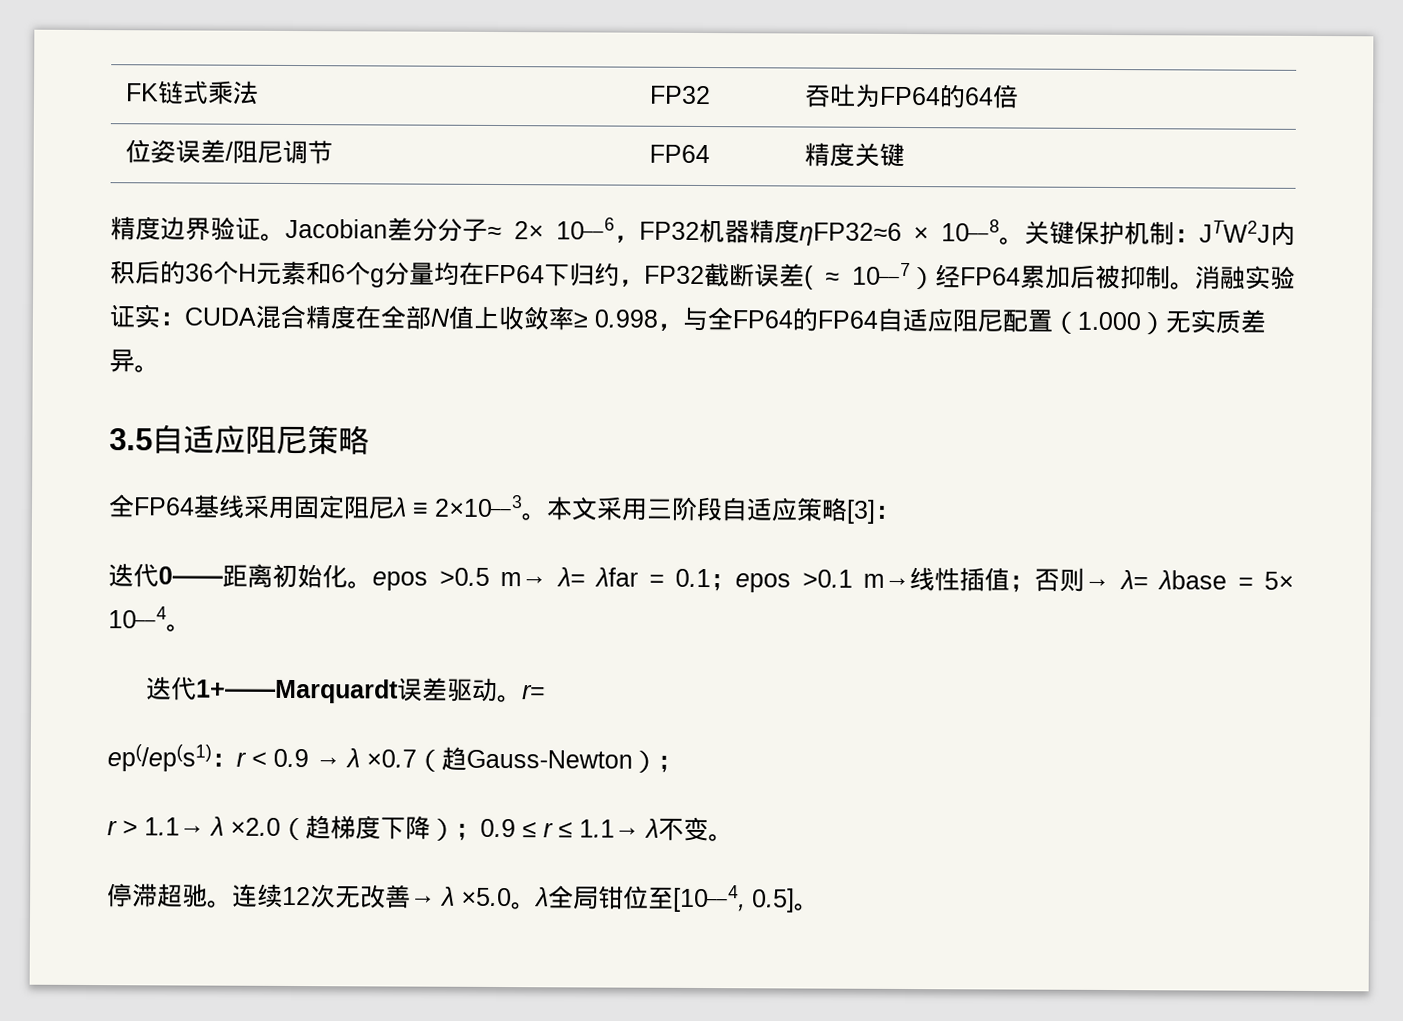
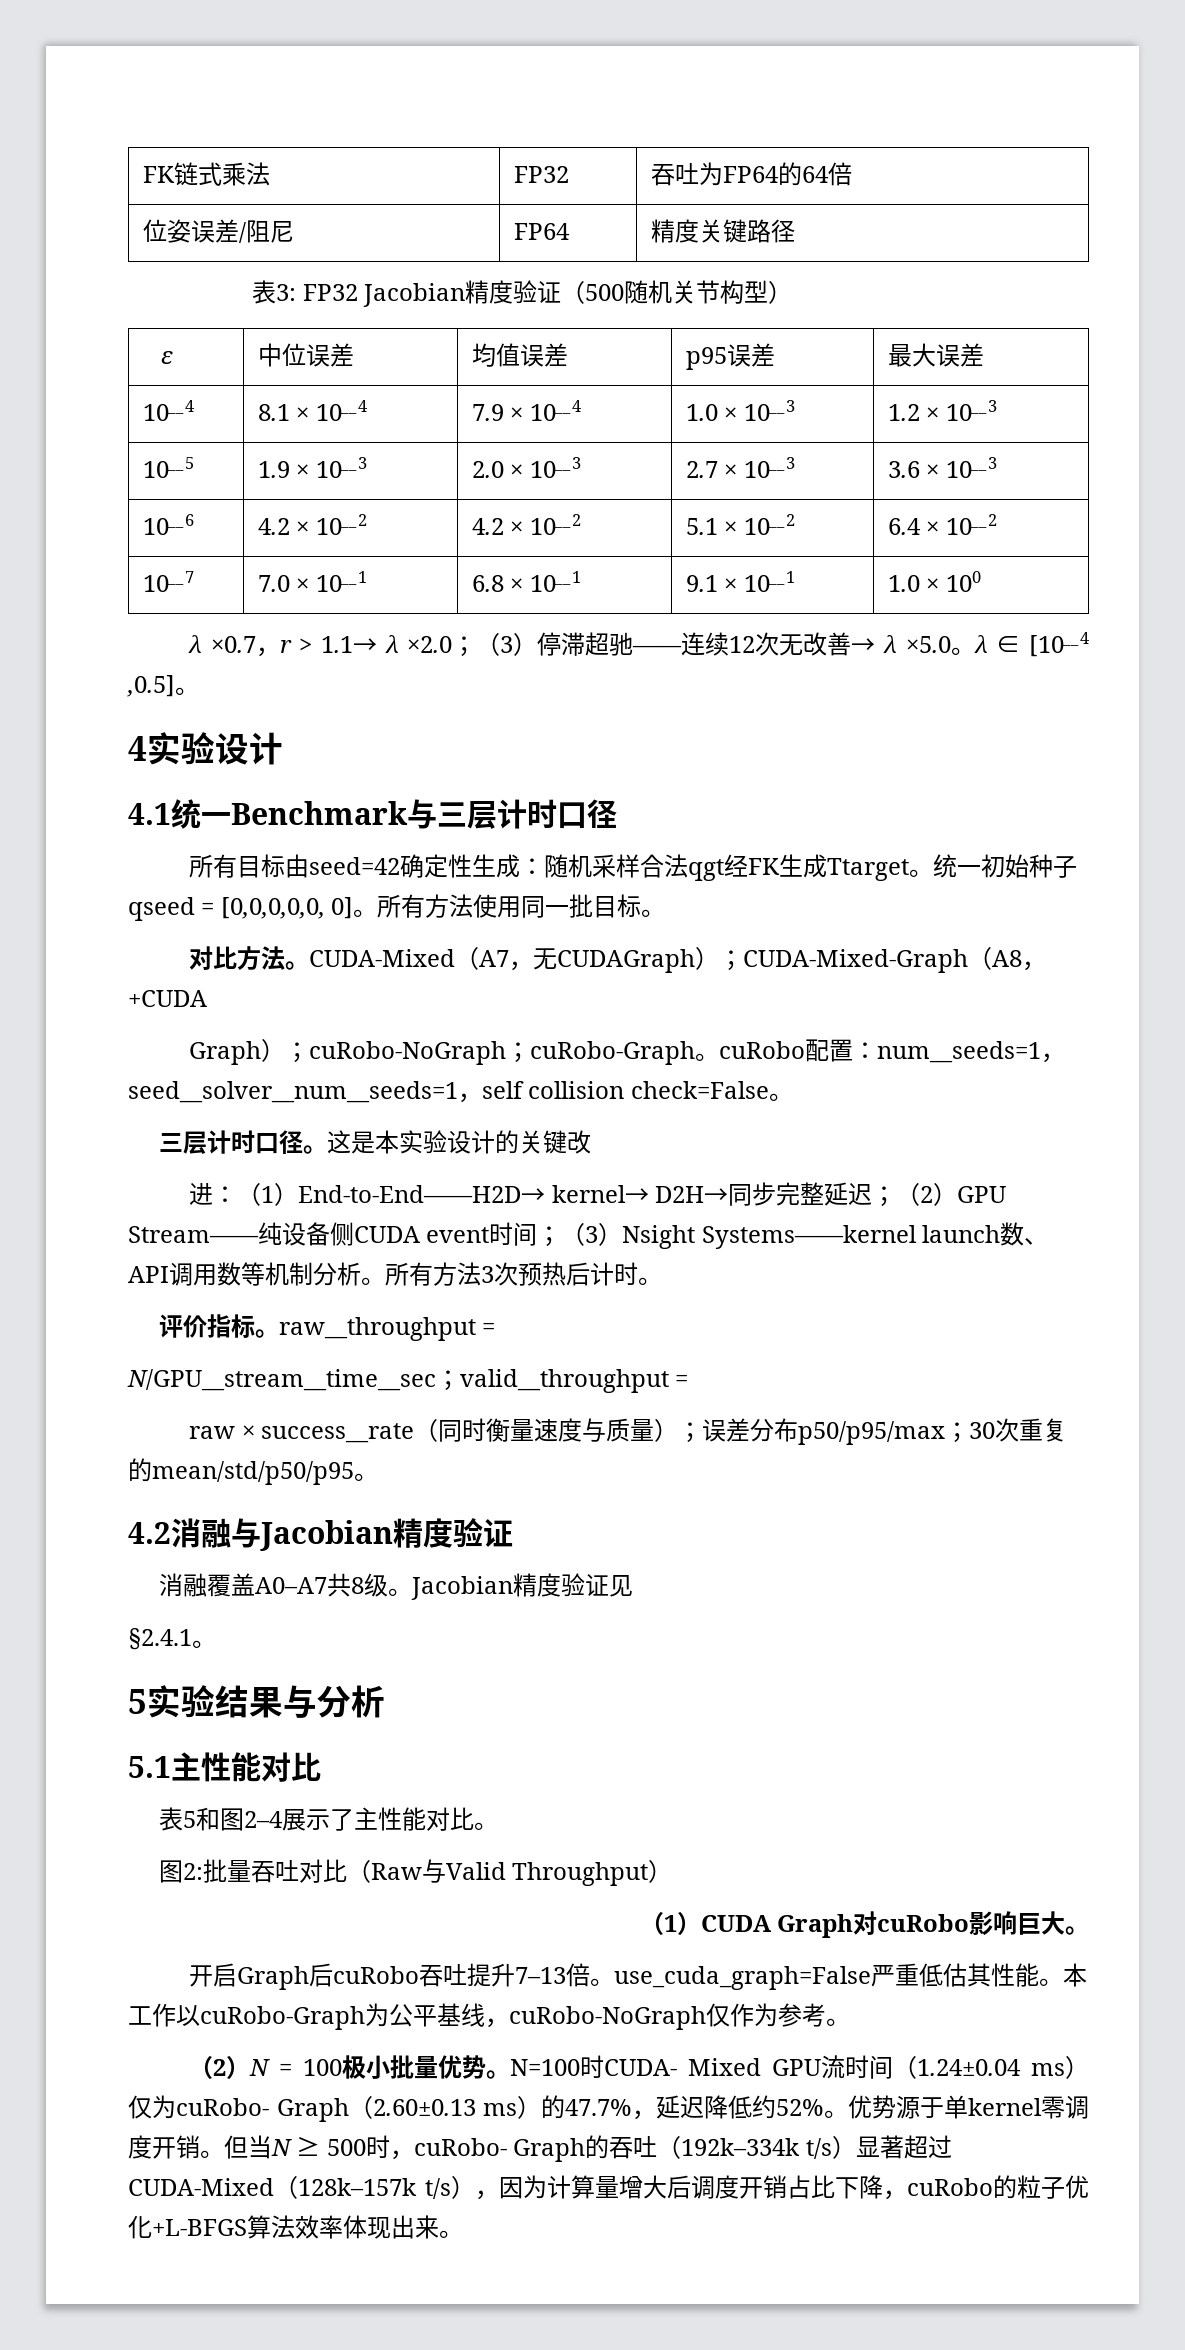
[281,139,333,165] 调节 -> (294, 232) none
[110,216,1296,246] [110,260,1296,290] [109,304,1266,335] [109,349,160,373] [109,424,370,455] [108,494,901,524] [108,563,1294,593] [108,606,192,632] [145,676,546,704] [107,744,683,773] // 精度边界验证。Jacobian差分分子≈ 2× 10__6，FP32机器精度ηFP32≈6 × 10__8。关键保护机制：JTW2J内积后的36个H元素和6个g分量均在FP64下归约，FP32截断误差( ≈ 10__7）经FP64累加后被抑制。消融实验证实：CUDA混合精度在全部N值上收敛率≥ 0.998，与全FP64的FP64自适应阻尼配置（1.000）无实质差异。 // 3.5自适应阻尼策略 // 全FP64基线采用固定阻尼λ ≡ 2×10__3。本文采用三阶段自适应策略[3]： // 迭代0——距离初始化。epos >0.5 m→ λ= λfar = 0.1；epos >0.1 m→线性插值；否则→ λ= λbase = 5× 10__4。 // 迭代1+——Marquardt误差驱动。r= // ep(/ep(s1)：r < 0.9 → λ ×0.7（趋Gauss-Newton）； // -> [746,219,795,243] [252,280,792,307] [161,351,174,364] [257,343,354,367] [471,343,568,367] [685,343,775,370] [887,343,984,367] [142,400,194,421] [257,400,367,421] [471,400,581,421] [685,400,795,421] [887,400,997,421] [142,457,194,478] [257,457,367,478] [471,457,581,478] [685,457,795,478] [887,457,997,478] [142,514,194,535] [257,514,367,535] [471,514,581,535] [685,514,795,535] [887,514,997,535] [142,571,194,592] [257,571,367,592] [471,571,581,592] [685,571,795,592] [887,571,981,592] [188,635,280,657] 路径 // 表3: FP32 Jacobian精度验证（500随机关节构型） // ε | 中位误差 | 均值误差 | p95误差 | 最大误差 // 10__4 | 8.1 × 10__4 | 7.9 × 10__4 | 1.0 × 10__3 | 1.2 × 10__3 // 10__5 | 1.9 × 10__3 | 2.0 × 10__3 | 2.7 × 10__3 | 3.6 × 10__3 // 10__6 | 4.2 × 10__2 | 4.2 × 10__2 | 5.1 × 10__2 | 6.4 × 10__2 // 10__7 | 7.0 × 10__1 | 6.8 × 10__1 | 9.1 × 10__1 | 1.0 × 100 // λ ×0.7，
[280,815,734,842] （趋梯度下降）；0.9 ≤ r ≤ 1.1→ λ不变。 // -> [452,633,538,657] ；（3）
[207,900,233,908] 。 -> [632,645,683,653] ——
[548,884,795,913] 全局钳位至[10__4, 0.5] -> [996,632,1089,657] [127,675,199,697] [128,732,283,765] [128,799,617,829] [189,854,1078,881] [128,894,666,921] [189,946,1047,973] [128,990,207,1007] [189,1039,1066,1065] [128,1081,793,1103] [159,1130,592,1155] [189,1182,1007,1207] [128,1222,1049,1249] [128,1262,662,1286] [159,1314,496,1341] [127,1369,689,1393] [189,1418,1068,1445] [128,1458,378,1485] [128,1518,513,1551] [159,1573,634,1600] [128,1628,216,1650] [128,1685,385,1718] [128,1752,321,1782] [159,1807,499,1831] [159,1859,673,1886] [639,1911,1089,1938] [189,1963,1088,1990] [128,2003,850,2030] [189,2055,1089,2079] [128,2095,1089,2122] [128,2135,952,2162] [128,2175,1089,2200] [128,2215,439,2239] ∈ [10__4 ,0.5]。 // 4实验设计 // 4.1统一Benchmark与三层计时口径 // 所有目标由seed=42确定性生成：随机采样合法qgt经FK生成Ttarget。统一初始种子qseed = [0,0,0,0,0, 0]。所有方法使用同一批目标。 // 对比方法。CUDA-Mixed（A7，无CUDAGraph）；CUDA-Mixed-Graph（A8，+CUDA // Graph）；cuRobo-NoGraph；cuRobo-Graph。cuRobo配置：num__seeds=1，seed__solver__num__seeds=1，self collision check=False。 // 三层计时口径。这是本实验设计的关键改 // 进：（1）End-to-End——H2D→ kernel→ D2H→同步完整延迟；（2）GPU Stream——纯设备侧CUDA event时间；（3）Nsight Systems——kernel launch数、API调用数等机制分析。所有方法3次预热后计时。 // 评价指标。raw__throughput = // N/GPU__stream__time__sec；valid__throughput = // raw × success__rate（同时衡量速度与质量）；误差分布p50/p95/max；30次重复的mean/std/p50/p95。 // 4.2消融与Jacobian精度验证 // 消融覆盖A0–A7共8级。Jacobian精度验证见 // §2.4.1。 // 5实验结果与分析 // 5.1主性能对比 // 表5和图2–4展示了主性能对比。 // 图2:批量吞吐对比（Raw与Valid Throughput） // （1）CUDA Graph对cuRobo影响巨大。 // 开启Graph后cuRobo吞吐提升7–13倍。use_cuda_graph=False严重低估其性能。本工作以cuRobo-Graph为公平基线，cuRobo-NoGraph仅作为参考。 // （2）N = 100极小批量优势。N=100时CUDA- Mixed GPU流时间（1.24±0.04 ms）仅为cuRobo- Graph（2.60±0.13 ms）的47.7%，延迟降低约52%。优势源于单kernel零调度开销。但当N ≥ 500时，cuRobo- Graph的吞吐（192k–334k t/s）显著超过CUDA-Mixed（128k–157k t/s），因为计算量增大后调度开销占比下降，cuRobo的粒子优化+L-BFGS算法效率体现出来

